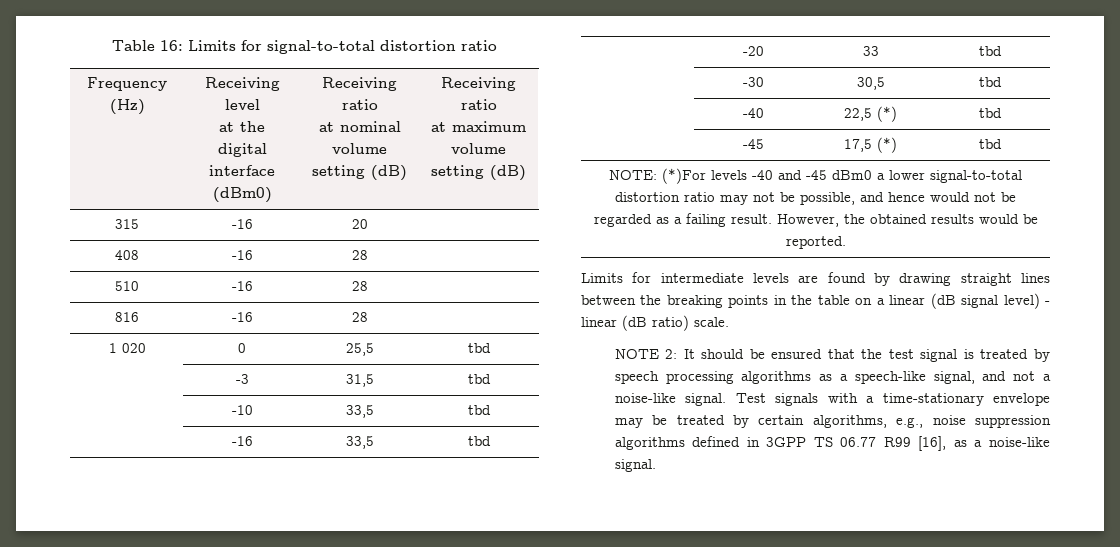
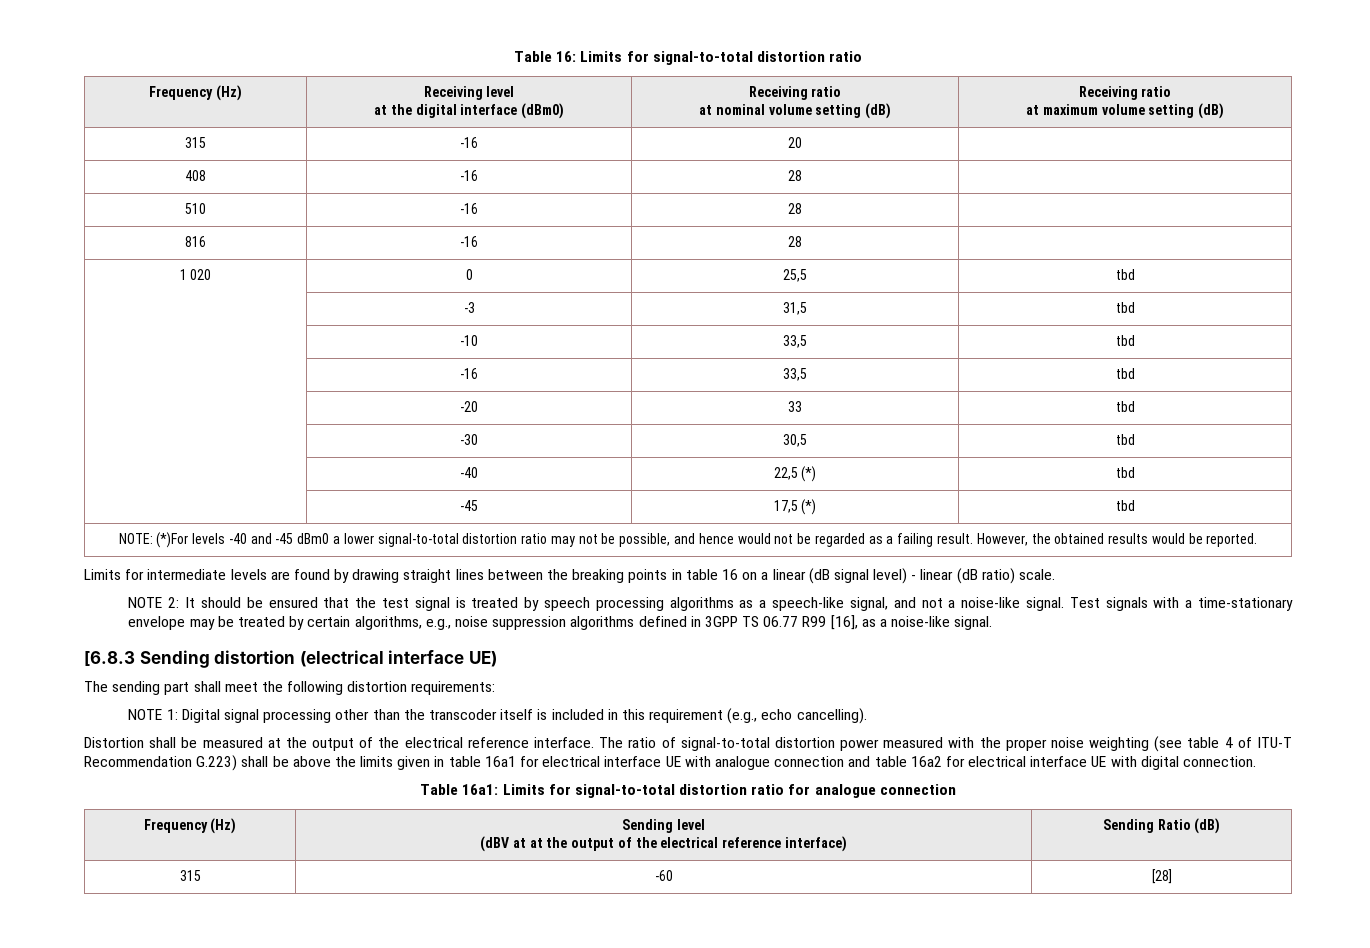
[791,295,850,305] the table -> [685,569,738,580] table 16
(656, 465) none -> [84,650,497,668] [84,681,496,695] [128,708,867,724] [84,736,1292,752] [84,755,1256,771] [420,784,956,798] [143,818,237,834] [622,819,705,833] [479,836,848,852] [1102,818,1221,834] [179,870,201,881] [654,870,673,881] [1151,869,1172,884] // [6.8.3 Sending distortion (electrical interface UE) // The sending part shall meet the following distortion requirements: // NOTE 1: Digital signal processing other than the transcoder itself is included in this requirement (e.g., echo cancelling). // Distortion shall be measured at the output of the electrical reference interface. The ratio of signal-to-total distortion power measured with the proper noise weighting (see table 4 of ITU-T Recommendation G.223) shall be above the limits given in table 16a1 for electrical interface UE with analogue connection and table 16a2 for electrical interface UE with digital connection. // Table 16a1: Limits for signal-to-total distortion ratio for analogue connection // Frequency (Hz) | Sending level // (dBV at at the output of the electrical reference interface) | Sending Ratio (dB) // 315 | -60 | [28]

